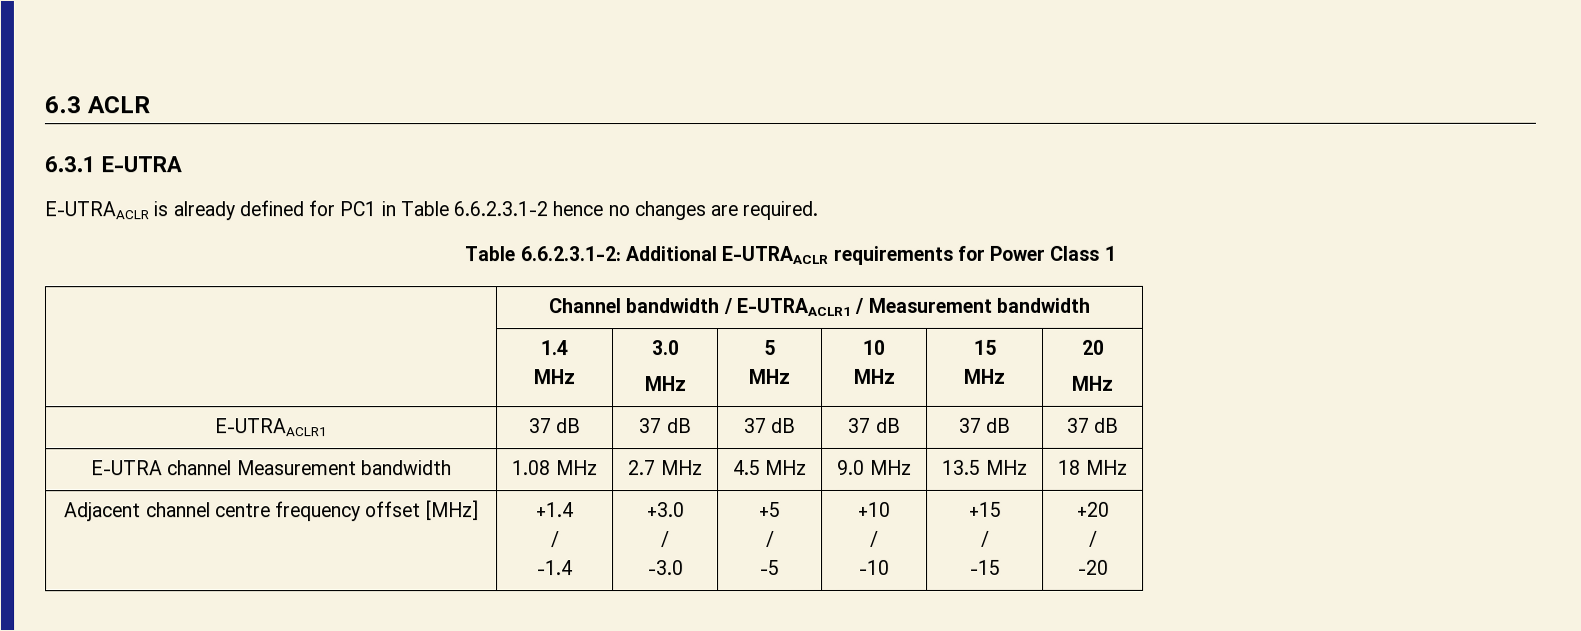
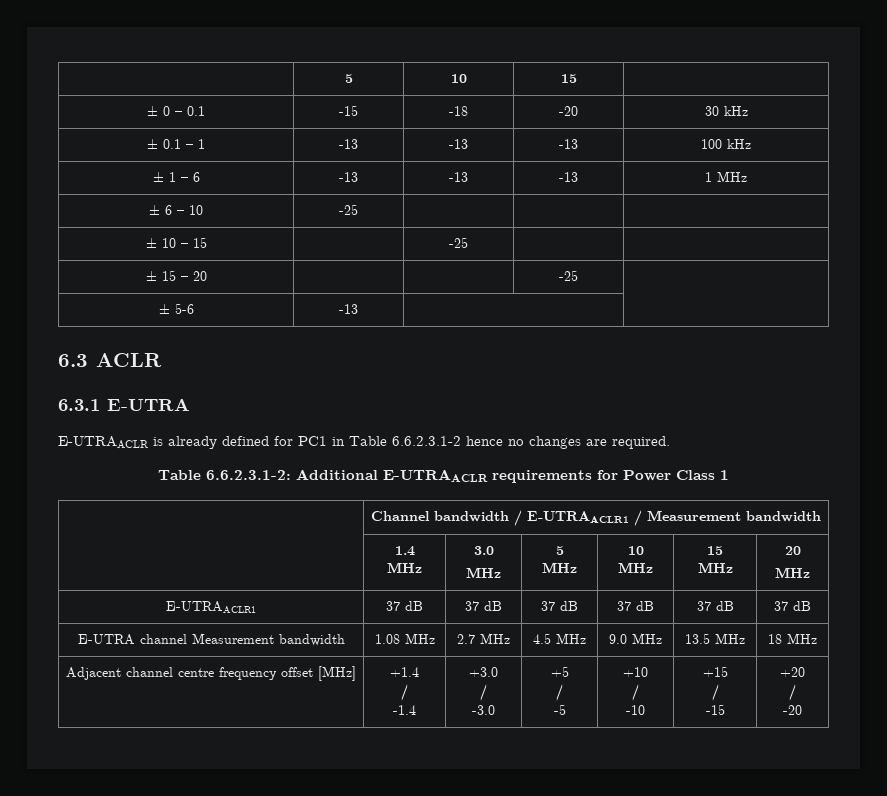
(44, 105) none -> [344,74,353,83] [450,74,467,83] [560,74,577,83] [147,106,205,116] [339,105,358,116] [449,106,468,116] [559,106,578,116] [704,106,748,116] [147,139,205,149] [339,139,358,149] [449,139,468,149] [559,139,578,149] [701,139,751,149] [152,172,200,182] [339,172,358,182] [449,172,468,182] [559,172,578,182] [705,171,747,182] [149,205,203,215] [339,204,358,215] [145,237,207,248] [449,237,468,248] [145,270,207,281] [559,270,578,281] [158,303,194,314] [339,304,358,314] | 5 | 10 | 15 | // ± 0 – 0.1 | -15 | -18 | -20 | 30 kHz // ± 0.1 – 1 | -13 | -13 | -13 | 100 kHz // ± 1 – 6 | -13 | -13 | -13 | 1 MHz // ± 6 – 10 | -25 | | | // ± 10 – 15 | | -25 | | // ± 15 – 20 | | | -25 | // ± 5-6 | -13 | | //

